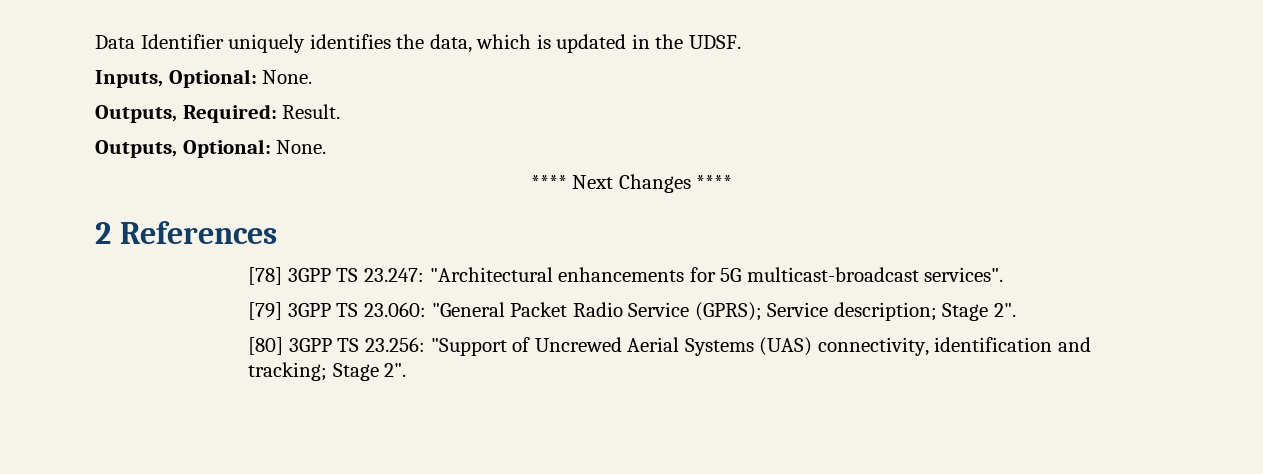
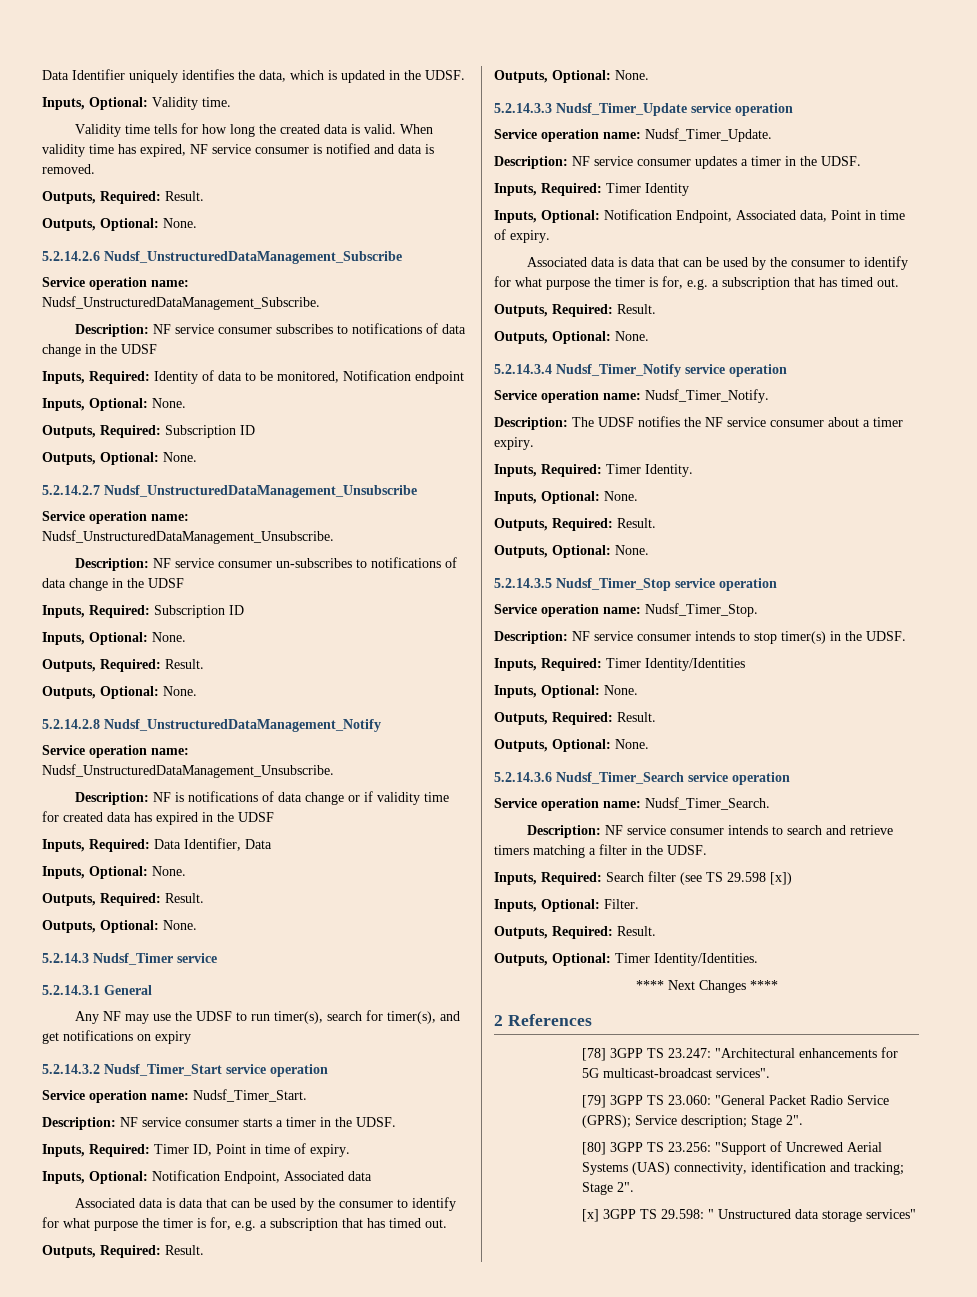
[95,69,313,88] [95,104,341,123] [95,139,327,158] // Inputs, Optional: None. // Outputs, Required: Result. // Outputs, Optional: None. -> [42,97,231,110] [74,123,433,137] [42,143,434,157] [42,164,95,174] [42,191,204,204] [42,218,197,231] [42,251,402,264] [42,277,189,290] [42,296,320,310] [74,323,466,337] [42,344,157,357] [42,370,464,384] [42,398,186,411] [42,425,255,438] [42,452,197,465] [42,485,417,498] [42,511,189,524] [42,530,334,544] [74,557,457,571] [42,578,184,591] [42,605,244,618] [42,632,186,645] [42,659,204,672] [42,686,197,699] [42,719,381,732] [42,745,189,758] [42,764,334,778] [74,791,449,805] [42,811,274,825] [42,838,272,852] [42,866,186,879] [42,893,204,906] [42,920,197,933] [42,953,217,965] [42,985,152,995] [74,1010,460,1024] [42,1030,191,1044] [42,1064,328,1077] [42,1089,307,1103] [42,1117,396,1130] [42,1143,350,1157] [42,1170,372,1184] [74,1197,456,1211] [42,1217,447,1231] [42,1245,204,1258] [494,70,649,83] [494,103,793,116] [494,128,772,142] [494,156,861,169] [494,183,689,196] [494,209,905,223] [494,229,550,243] [526,256,908,270] [494,276,899,290] [494,304,656,317] [494,331,649,344] [494,364,787,377] [494,389,769,403] [494,416,903,430] [494,437,534,450] [494,464,693,477] [494,491,638,504] [494,518,656,531] [494,545,649,558] [494,578,777,591] [494,603,758,617] [494,631,906,644] [494,658,745,671] [494,685,638,698] [494,712,656,725] [494,739,649,752] [494,772,790,785] [494,797,770,811] [526,825,893,838] [494,844,707,858] [494,871,792,885] [494,899,639,912] [494,926,656,939] [494,953,758,966] // Inputs, Optional: Validity time. // Validity time tells for how long the created data is valid. When validity time has expired, NF service consumer is notified and data is removed. // Outputs, Required: Result. // Outputs, Optional: None. // 5.2.14.2.6 Nudsf_UnstructuredDataManagement_Subscribe // Service operation name: Nudsf_UnstructuredDataManagement_Subscribe. // Description: NF service consumer subscribes to notifications of data change in the UDSF // Inputs, Required: Identity of data to be monitored, Notification endpoint // Inputs, Optional: None. // Outputs, Required: Subscription ID // Outputs, Optional: None. // 5.2.14.2.7 Nudsf_UnstructuredDataManagement_Unsubscribe // Service operation name: Nudsf_UnstructuredDataManagement_Unsubscribe. // Description: NF service consumer un-subscribes to notifications of data change in the UDSF // Inputs, Required: Subscription ID // Inputs, Optional: None. // Outputs, Required: Result. // Outputs, Optional: None. // 5.2.14.2.8 Nudsf_UnstructuredDataManagement_Notify // Service operation name: Nudsf_UnstructuredDataManagement_Unsubscribe. // Description: NF is notifications of data change or if validity time for created data has expired in the UDSF // Inputs, Required: Data Identifier, Data // Inputs, Optional: None. // Outputs, Required: Result. // Outputs, Optional: None. // 5.2.14.3 Nudsf_Timer service // 5.2.14.3.1 General // Any NF may use the UDSF to run timer(s), search for timer(s), and get notifications on expiry // 5.2.14.3.2 Nudsf_Timer_Start service operation // Service operation name: Nudsf_Timer_Start. // Description: NF service consumer starts a timer in the UDSF. // Inputs, Required: Timer ID, Point in time of expiry. // Inputs, Optional: Notification Endpoint, Associated data // Associated data is data that can be used by the consumer to identify for what purpose the timer is for, e.g. a subscription that has timed out. // Outputs, Required: Result. // Outputs, Optional: None. // 5.2.14.3.3 Nudsf_Timer_Update service operation // Service operation name: Nudsf_Timer_Update. // Description: NF service consumer updates a timer in the UDSF. // Inputs, Required: Timer Identity // Inputs, Optional: Notification Endpoint, Associated data, Point in time of expiry. // Associated data is data that can be used by the consumer to identify for what purpose the timer is for, e.g. a subscription that has timed out. // Outputs, Required: Result. // Outputs, Optional: None. // 5.2.14.3.4 Nudsf_Timer_Notify service operation // Service operation name: Nudsf_Timer_Notify. // Description: The UDSF notifies the NF service consumer about a timer expiry. // Inputs, Required: Timer Identity. // Inputs, Optional: None. // Outputs, Required: Result. // Outputs, Optional: None. // 5.2.14.3.5 Nudsf_Timer_Stop service operation // Service operation name: Nudsf_Timer_Stop. // Description: NF service consumer intends to stop timer(s) in the UDSF. // Inputs, Required: Timer Identity/Identities // Inputs, Optional: None. // Outputs, Required: Result. // Outputs, Optional: None. // 5.2.14.3.6 Nudsf_Timer_Search service operation // Service operation name: Nudsf_Timer_Search. // Description: NF service consumer intends to search and retrieve timers matching a filter in the UDSF. // Inputs, Required: Search filter (see TS 29.598 [x]) // Inputs, Optional: Filter. // Outputs, Required: Result. // Outputs, Optional: Timer Identity/Identities.
(407, 370) none -> [582,1209,917,1222] // [x] 3GPP TS 29.598: " Unstructured data storage services"

